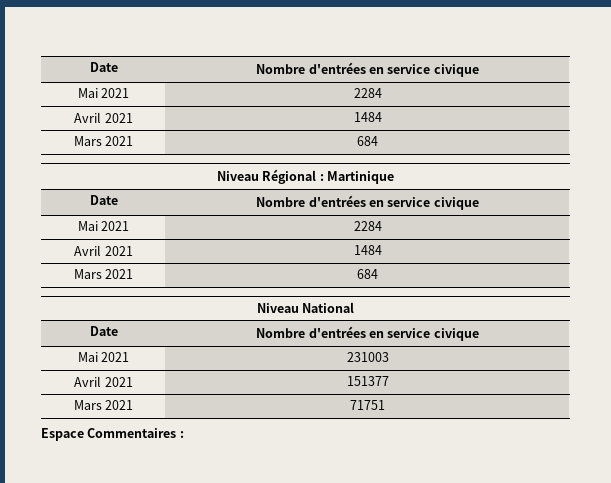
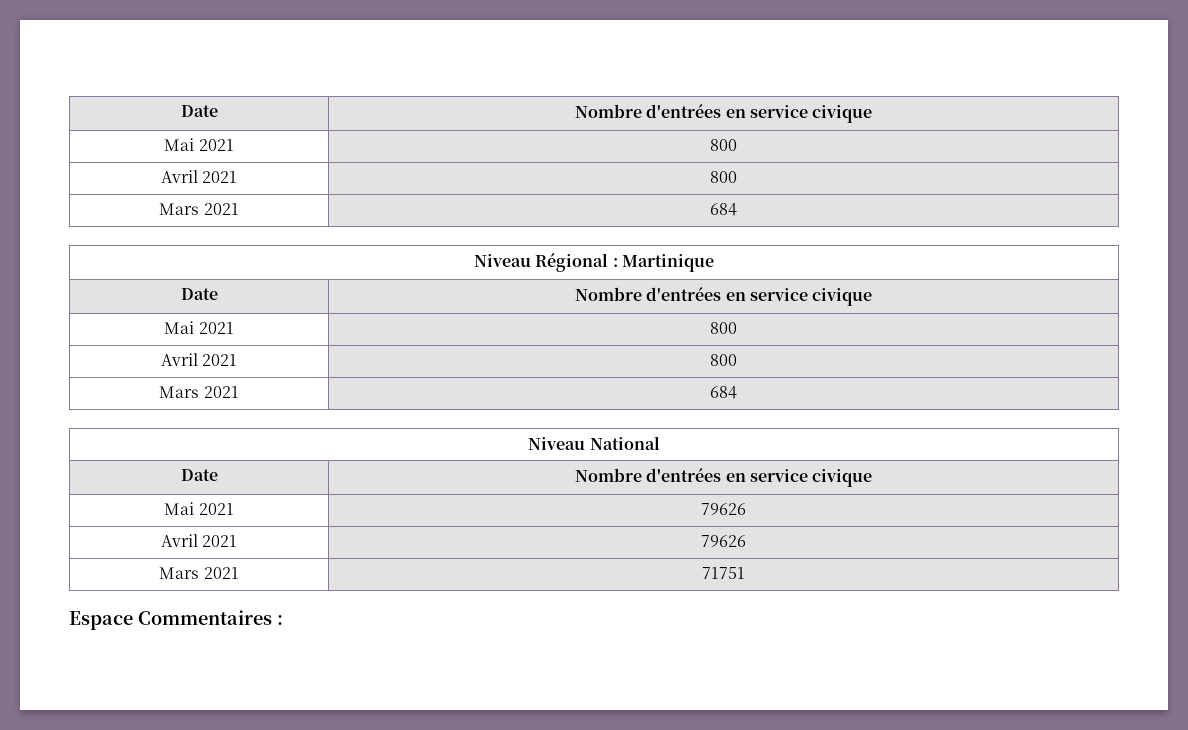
[89,62,118,72] [256,62,479,77] [77,88,130,98] [353,88,382,98] [74,112,133,123] [353,112,382,122] Date | Nombre d'entrées en service civique // Mai 2021 | 2284 // Avril 2021 | 1484 -> [180,105,218,117] [574,104,873,123] [164,138,234,151] [710,139,738,151] [160,170,238,183] [710,171,738,183] Date | Nombre d'entrées en service civique // Mai 2021 | 800 // Avril 2021 | 800
[353,221,382,231] [74,245,133,256] [353,245,382,255] 2284 // Avril 2021 | 1484 -> [710,322,738,334] [160,353,238,366] [710,354,738,366] 800 // Avril 2021 | 800
[346,352,389,362] [74,376,133,387] [346,376,389,386] 231003 // Avril 2021 | 151377 -> [701,503,747,515] [160,534,238,547] [701,535,747,547] 79626 // Avril 2021 | 79626

